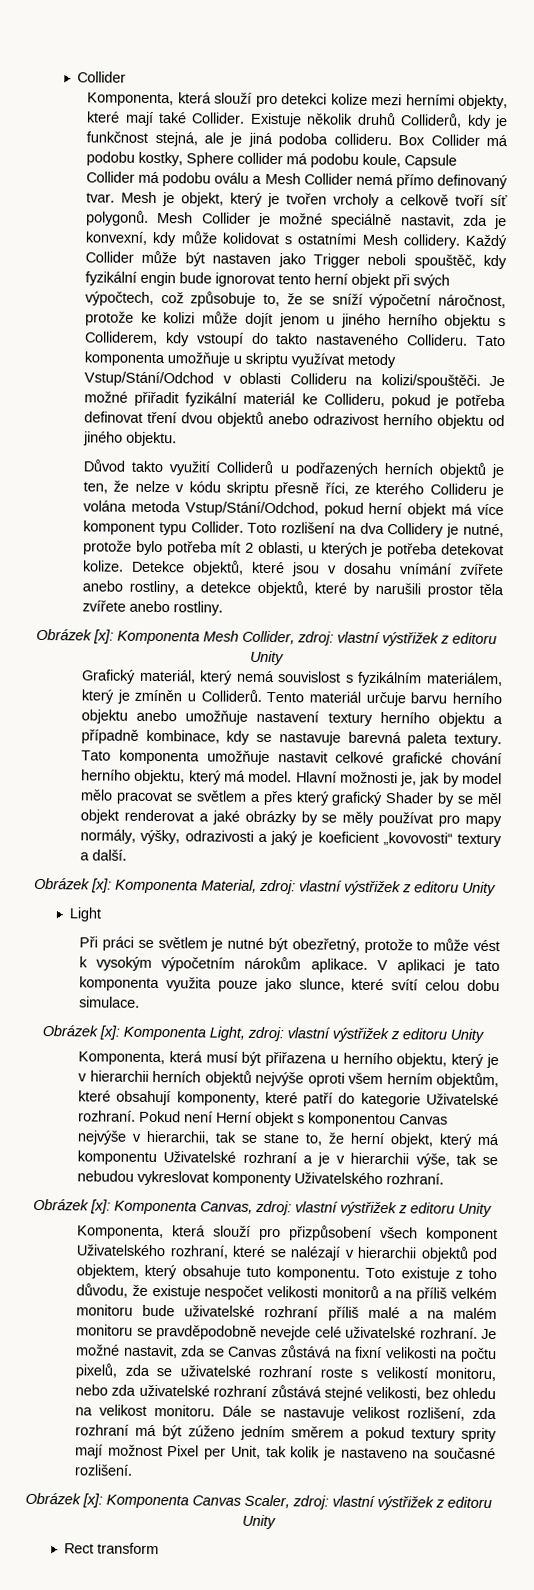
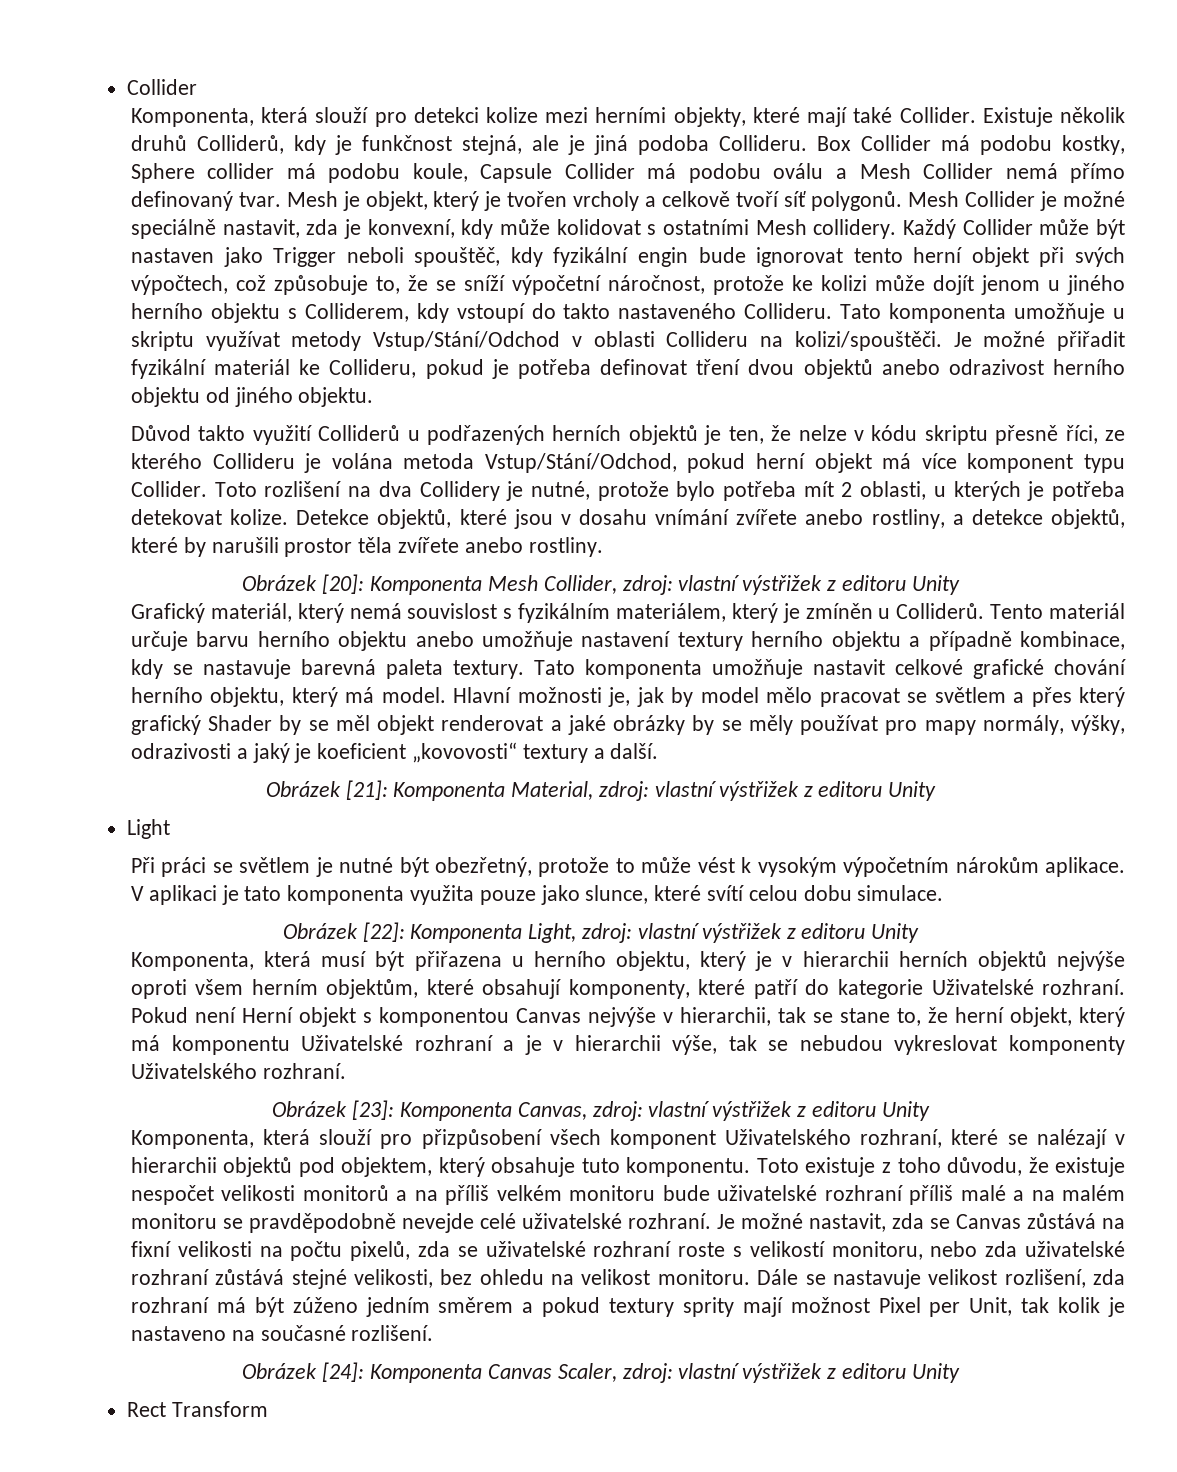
[333,133,392,146] collideru. -> [718,135,807,151] Collideru.
[93,629,114,644] [x]: -> [322,574,365,594] [20]:
[91,878,112,893] [x]: -> [345,780,388,800] [21]:
[99,1025,120,1040] [x]: -> [362,922,405,942] [22]:
[89,1199,111,1214] [x]: -> [352,1100,395,1120] [23]:
[82,1493,103,1508] [x]: -> [322,1362,365,1382] [24]:
[96,1542,159,1555] transform -> [171,1401,268,1417] Transform

